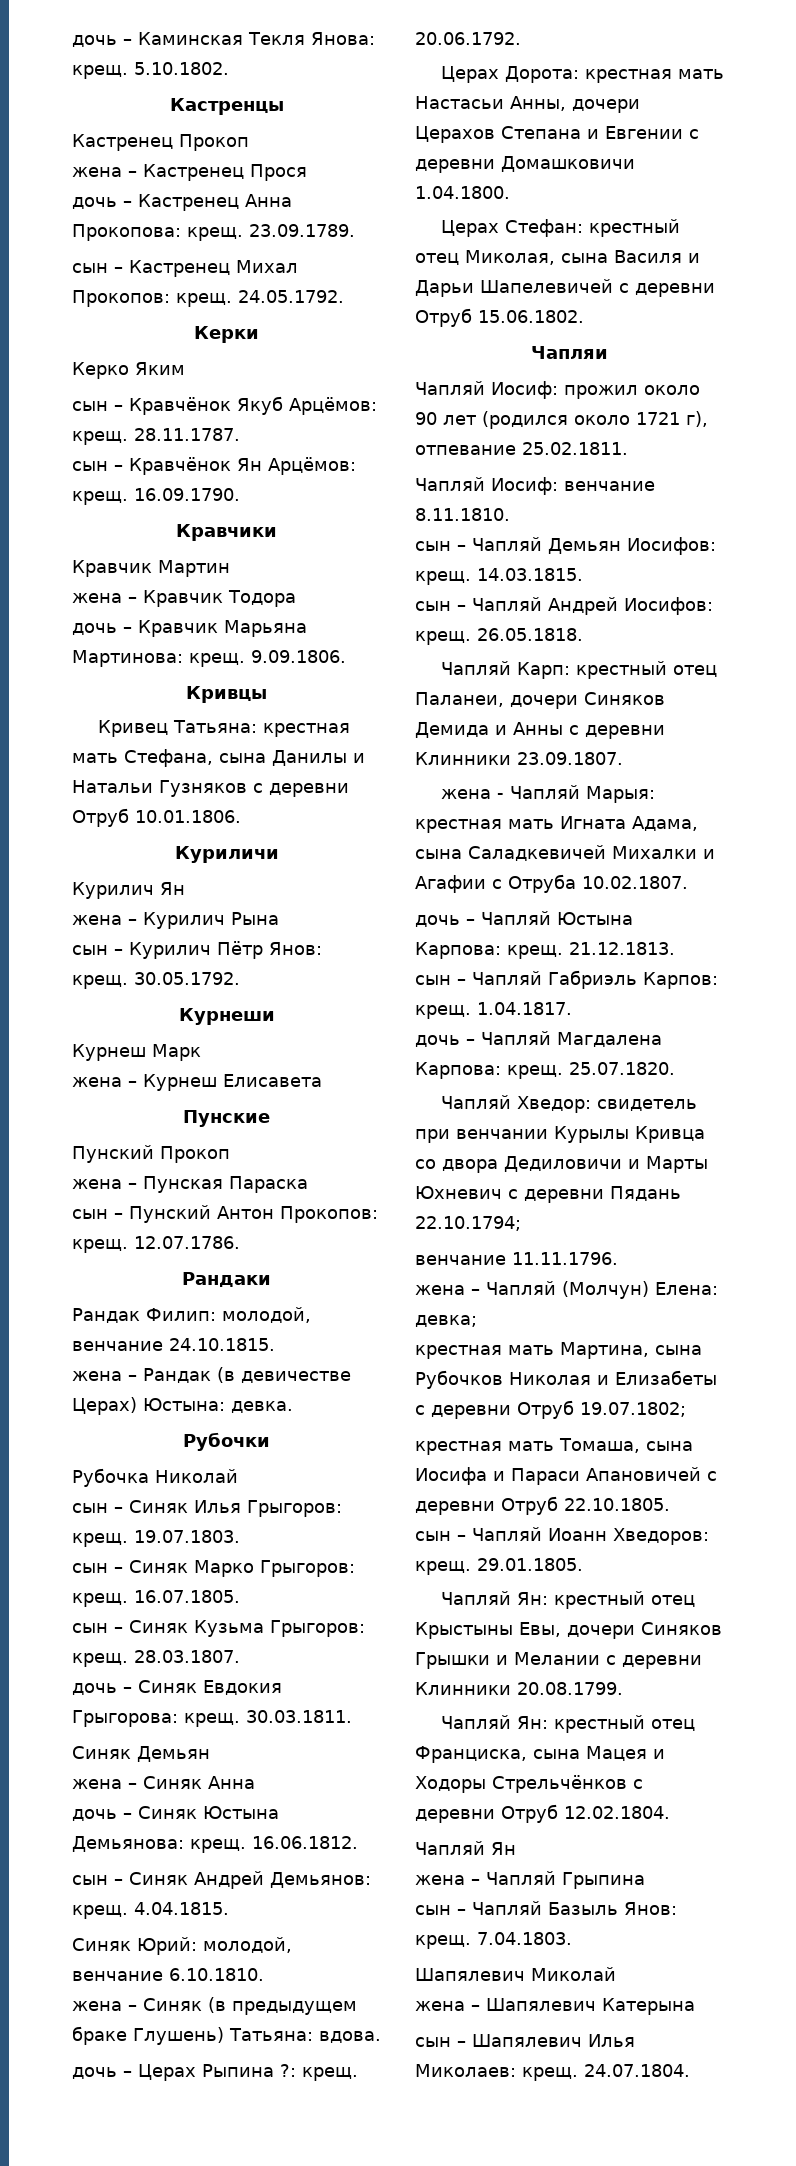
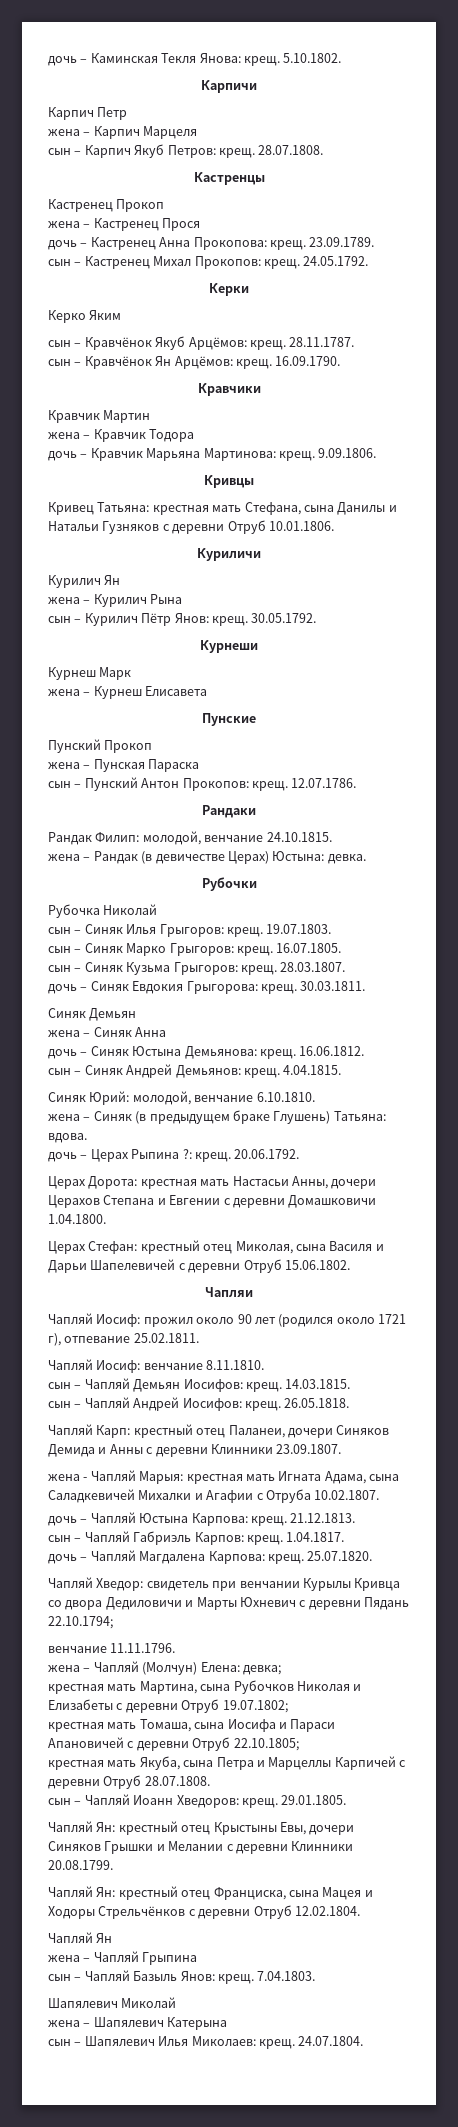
(229, 68) none -> [201,80,257,93] [48,107,128,120] [48,126,198,139] [48,144,324,158] // Карпичи // Карпич Петр // жена – Карпич Марцеля // сын – Карпич Якуб Петров: крещ. 28.07.1808.
[564,1498,670,1511] 22.10.1805. -> [233,1738,299,1751] [48,1756,406,1770] [48,1775,210,1789] 22.10.1805; // крестная мать Якуба, сына Петра и Марцеллы Карпичей с деревни Отруб 28.07.1808.

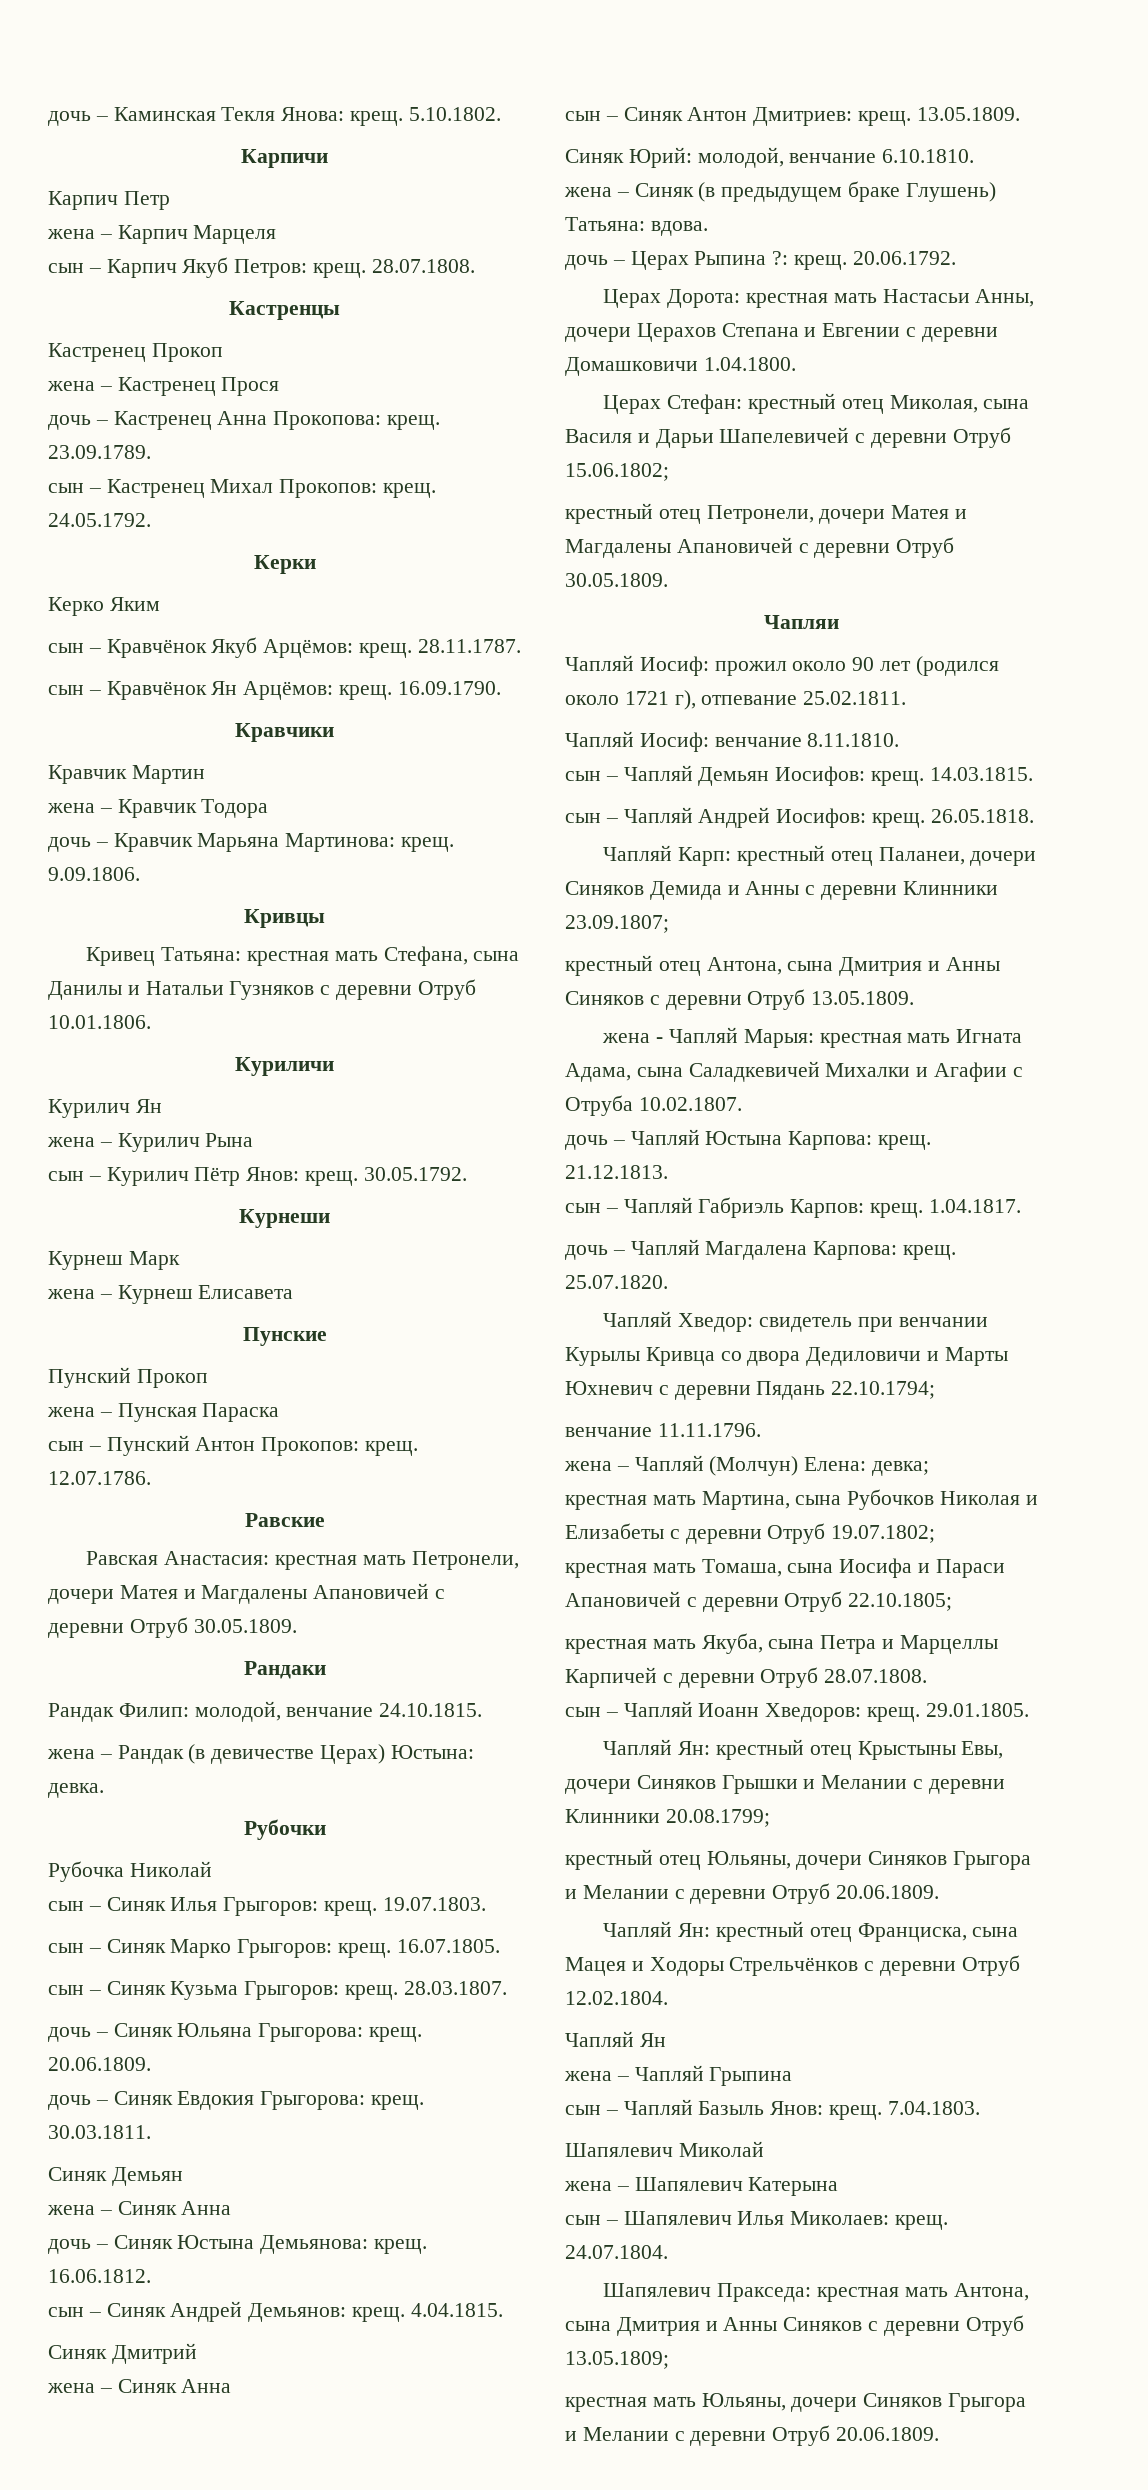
(357, 783) none -> [244,1513,325,1527] [86,1551,519,1570] [48,1583,446,1604] [48,1617,297,1638] // Равские // Равская Анастасия: крестная мать Петронели, дочери Матея и Магдалены Апановичей с деревни Отруб 30.05.1809.
(346, 967) none -> [48,2023,423,2042] [48,2057,151,2071] // дочь – Синяк Юльяна Грыгорова: крещ. 20.06.1809.
(342, 1070) none -> [48,2343,197,2364] [47,2379,232,2393] [565,107,1020,126] // Синяк Дмитрий // жена – Синяк Анна // сын – Синяк Антон Дмитриев: крещ. 13.05.1809.
[284,1260,350,1270] 15.06.1802. -> [565,463,669,481] [565,503,968,524] [565,537,955,558] [565,573,668,587] 15.06.1802; // крестный отец Петронели, дочери Матея и Магдалены Апановичей с деревни Отруб 30.05.1809.
[276,1444,342,1454] 23.09.1807. -> [565,915,669,933] [565,955,1000,976] [565,989,915,1010] 23.09.1807; // крестный отец Антона, сына Дмитрия и Анны Синяков с деревни Отруб 13.05.1809.
[48,1860,113,1870] 20.08.1799. -> [665,1809,770,1827] [565,1849,1032,1870] [565,1883,940,1904] 20.08.1799; // крестный отец Юльяны, дочери Синяков Грыгора и Мелании с деревни Отруб 20.06.1809.
(364, 2041) none -> [603,2283,1029,2302] [565,2315,1024,2336] [565,2351,669,2369] [565,2393,1027,2412] [565,2425,940,2446] // Шапялевич Пракседа: крестная мать Антона, сына Дмитрия и Анны Синяков с деревни Отруб 13.05.1809; // крестная мать Юльяны, дочери Синяков Грыгора и Мелании с деревни Отруб 20.06.1809.

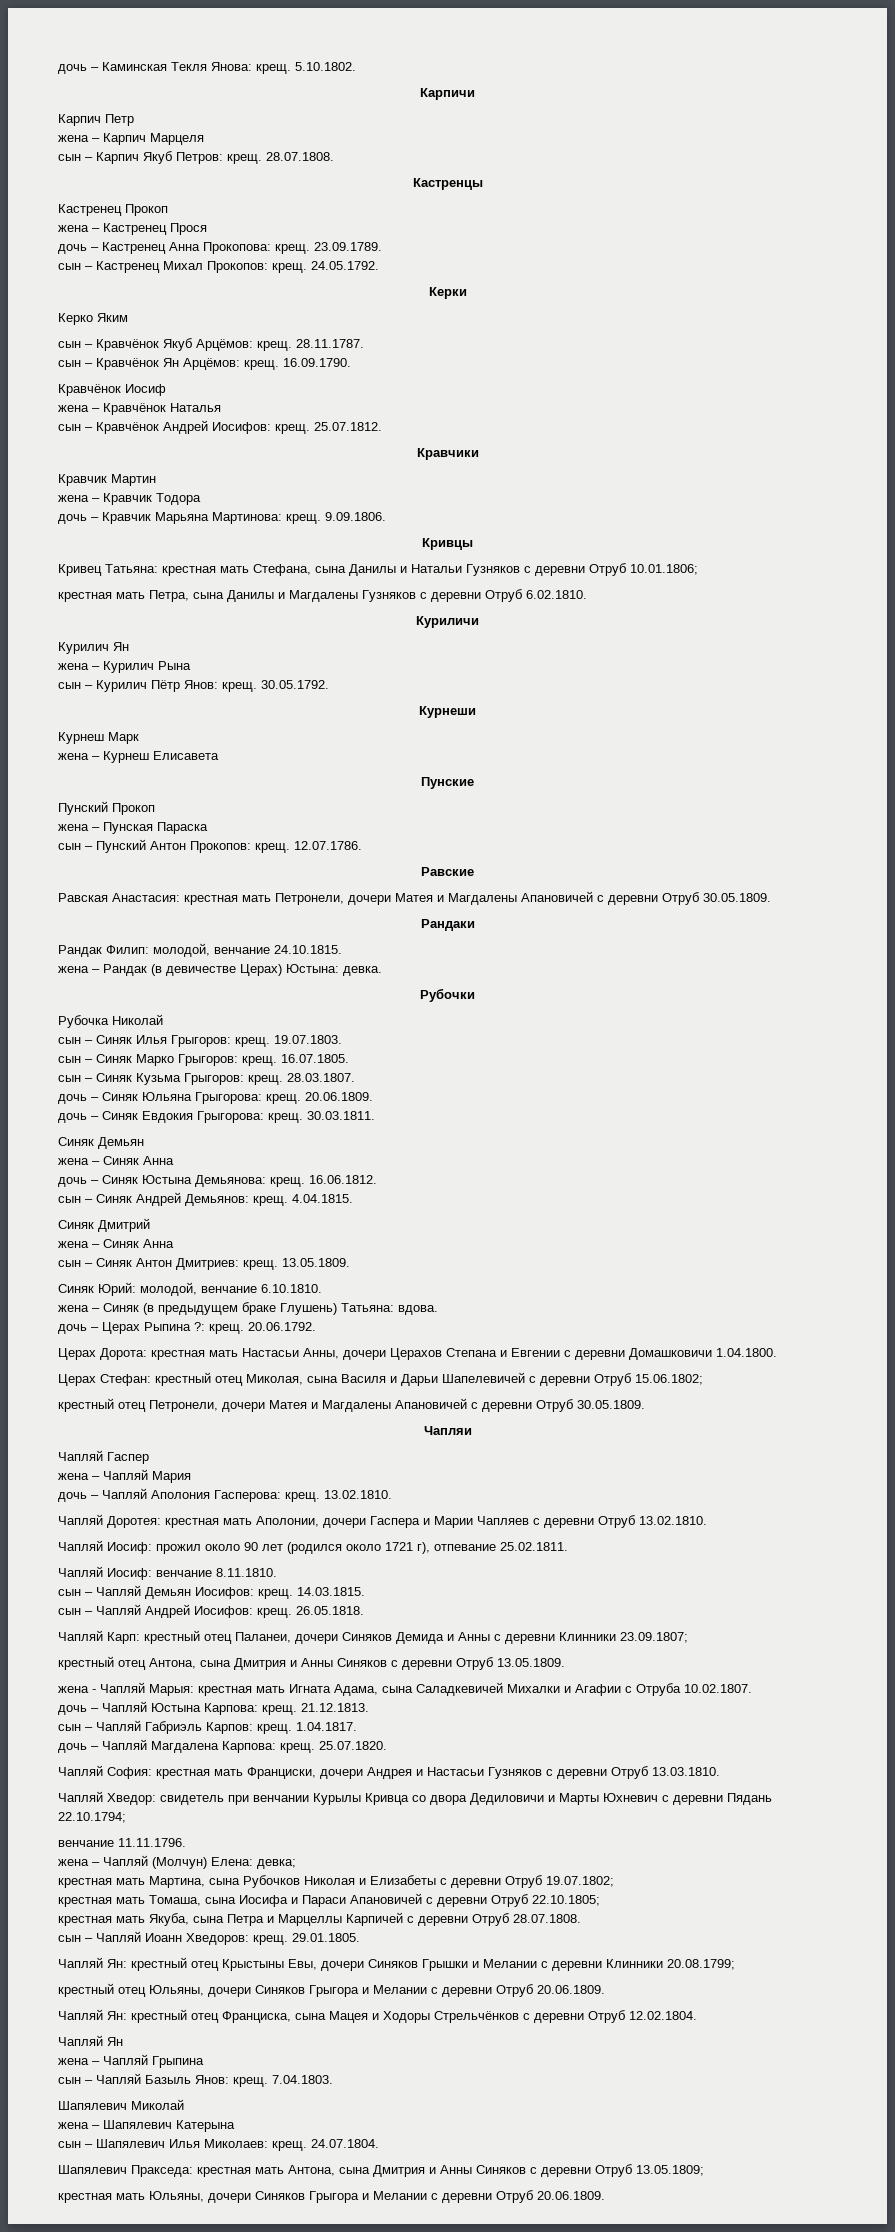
(501, 688) none -> [58,384,166,396] [58,403,221,415] [58,420,382,434] // Кравчёнок Иосиф // жена – Кравчёнок Наталья // сын – Кравчёнок Андрей Иосифов: крещ. 25.07.1812.
[48,1015,151,1029] 10.01.1806. -> [630,564,698,575] [58,589,587,602] 10.01.1806; // крестная мать Петра, сына Данилы и Магдалены Гузняков с деревни Отруб 6.02.1810.
(839, 622) none -> [58,1450,149,1464] [58,1469,191,1483] [58,1488,392,1502] [58,1514,707,1528] // Чапляй Гаспер // жена – Чапляй Мария // дочь – Чапляй Аполония Гасперова: крещ. 13.02.1810. // Чапляй Доротея: крестная мать Аполонии, дочери Гаспера и Марии Чапляев с деревни Отруб 13.02.1810.
(668, 1282) none -> [58,1765,720,1779] // Чапляй София: крестная мать Франциски, дочери Андрея и Настасьи Гузняков с деревни Отруб 13.03.1810.

